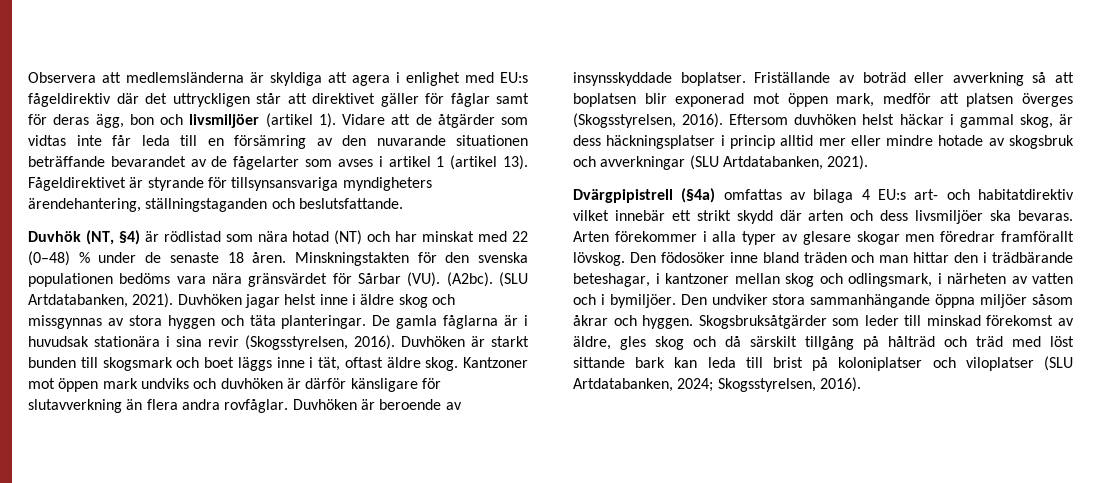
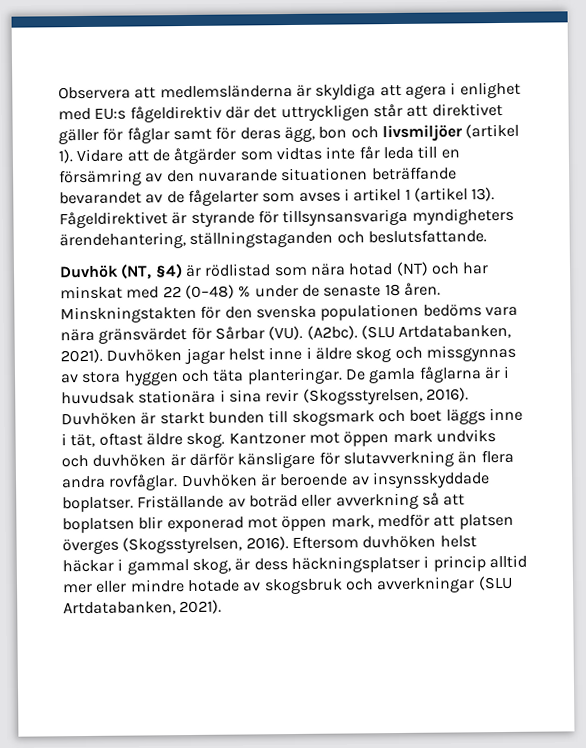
[573,188,1074,203] [573,210,1073,224] [573,231,1074,245] [573,252,1073,266] [573,273,1073,287] [573,294,1073,308] [573,315,1074,329] [573,336,1074,350] [573,356,1073,371] [573,377,861,392] // Dvärgpipistrell (§4a) omfattas av bilaga 4 EU:s art- och habitatdirektiv vilket innebär ett strikt skydd där arten och dess livsmiljöer ska bevaras. Arten förekommer i alla typer av glesare skogar men föredrar framförallt lövskog. Den födosöker inne bland träden och man hittar den i trädbärande beteshagar, i kantzoner mellan skog och odlingsmark, i närheten av vatten och i bymiljöer. Den undviker stora sammanhängande öppna miljöer såsom åkrar och hyggen. Skogsbruksåtgärder som leder till minskad förekomst av äldre, gles skog och då särskilt tillgång på hålträd och träd med löst sittande bark kan leda till brist på koloniplatser och viloplatser (SLU Artdatabanken, 2024; Skogsstyrelsen, 2016). -> (223, 607) none

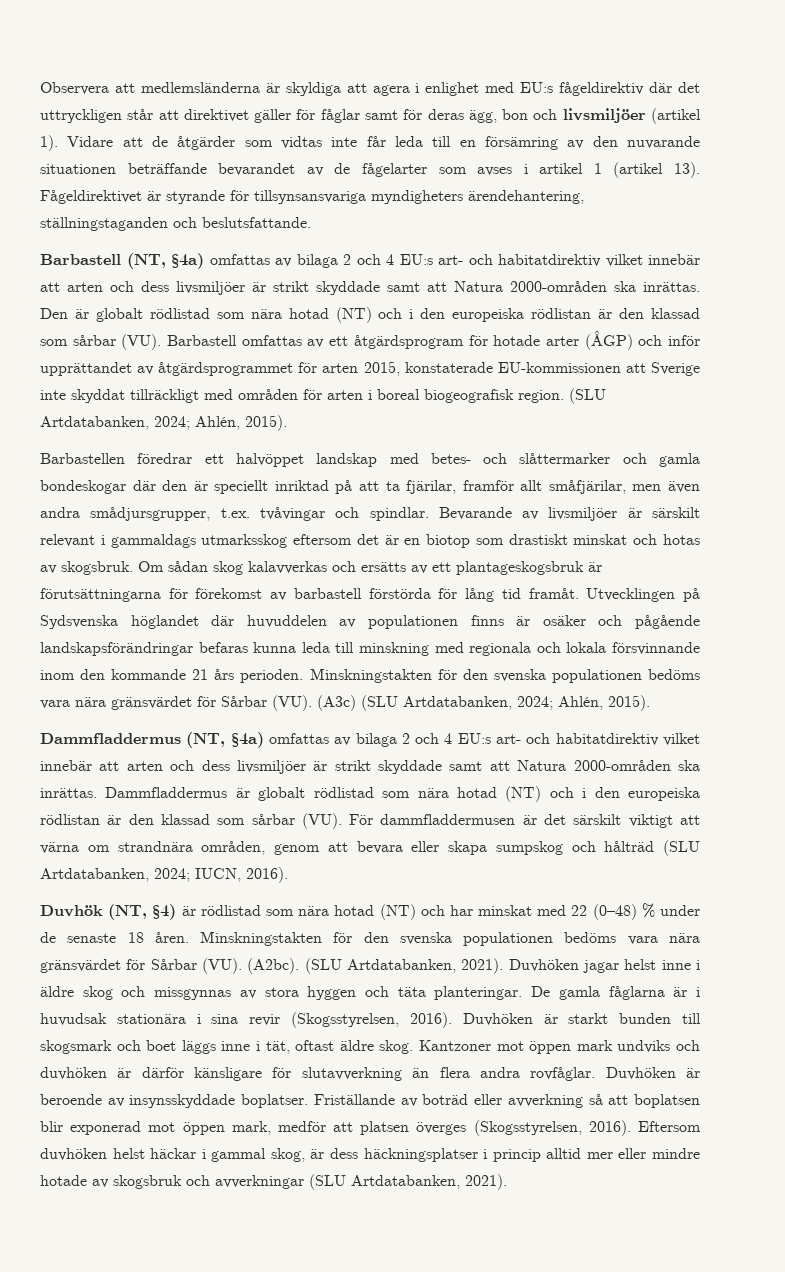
(487, 236) none -> [40,253,700,269] [40,281,700,295] [40,307,700,323] [40,331,701,350] [40,361,700,376] [40,388,606,404] [40,415,287,431] [40,453,700,467] [40,480,700,494] [40,507,700,521] [40,534,700,548] [40,561,602,575] [40,588,701,602] [40,615,701,629] [40,642,701,656] [40,668,700,683] [40,695,650,711] [40,732,701,748] [40,760,700,774] [40,786,700,802] [40,813,700,829] [40,840,700,856] [40,867,288,883] // Barbastell (NT, §4a) omfattas av bilaga 2 och 4 EU:s art- och habitatdirektiv vilket innebär att arten och dess livsmiljöer är strikt skyddade samt att Natura 2000-områden ska inrättas. Den är globalt rödlistad som nära hotad (NT) och i den europeiska rödlistan är den klassad som sårbar (VU). Barbastell omfattas av ett åtgärdsprogram för hotade arter (ÅGP) och inför upprättandet av åtgärdsprogrammet för arten 2015, konstaterade EU-kommissionen att Sverige inte skyddat tillräckligt med områden för arten i boreal biogeografisk region. (SLU Artdatabanken, 2024; Ahlén, 2015). // Barbastellen föredrar ett halvöppet landskap med betes- och slåttermarker och gamla bondeskogar där den är speciellt inriktad på att ta fjärilar, framför allt småfjärilar, men även andra smådjursgrupper, t.ex. tvåvingar och spindlar. Bevarande av livsmiljöer är särskilt relevant i gammaldags utmarksskog eftersom det är en biotop som drastiskt minskat och hotas av skogsbruk. Om sådan skog kalavverkas och ersätts av ett plantageskogsbruk är förutsättningarna för förekomst av barbastell förstörda för lång tid framåt. Utvecklingen på Sydsvenska höglandet där huvuddelen av populationen finns är osäker och pågående landskapsförändringar befaras kunna leda till minskning med regionala och lokala försvinnande inom den kommande 21 års perioden. Minskningstakten för den svenska populationen bedöms vara nära gränsvärdet för Sårbar (VU). (A3c) (SLU Artdatabanken, 2024; Ahlén, 2015). // Dammfladdermus (NT, §4a) omfattas av bilaga 2 och 4 EU:s art- och habitatdirektiv vilket innebär att arten och dess livsmiljöer är strikt skyddade samt att Natura 2000-områden ska inrättas. Dammfladdermus är globalt rödlistad som nära hotad (NT) och i den europeiska rödlistan är den klassad som sårbar (VU). För dammfladdermusen är det särskilt viktigt att värna om strandnära områden, genom att bevara eller skapa sumpskog och hålträd (SLU Artdatabanken, 2024; IUCN, 2016).

